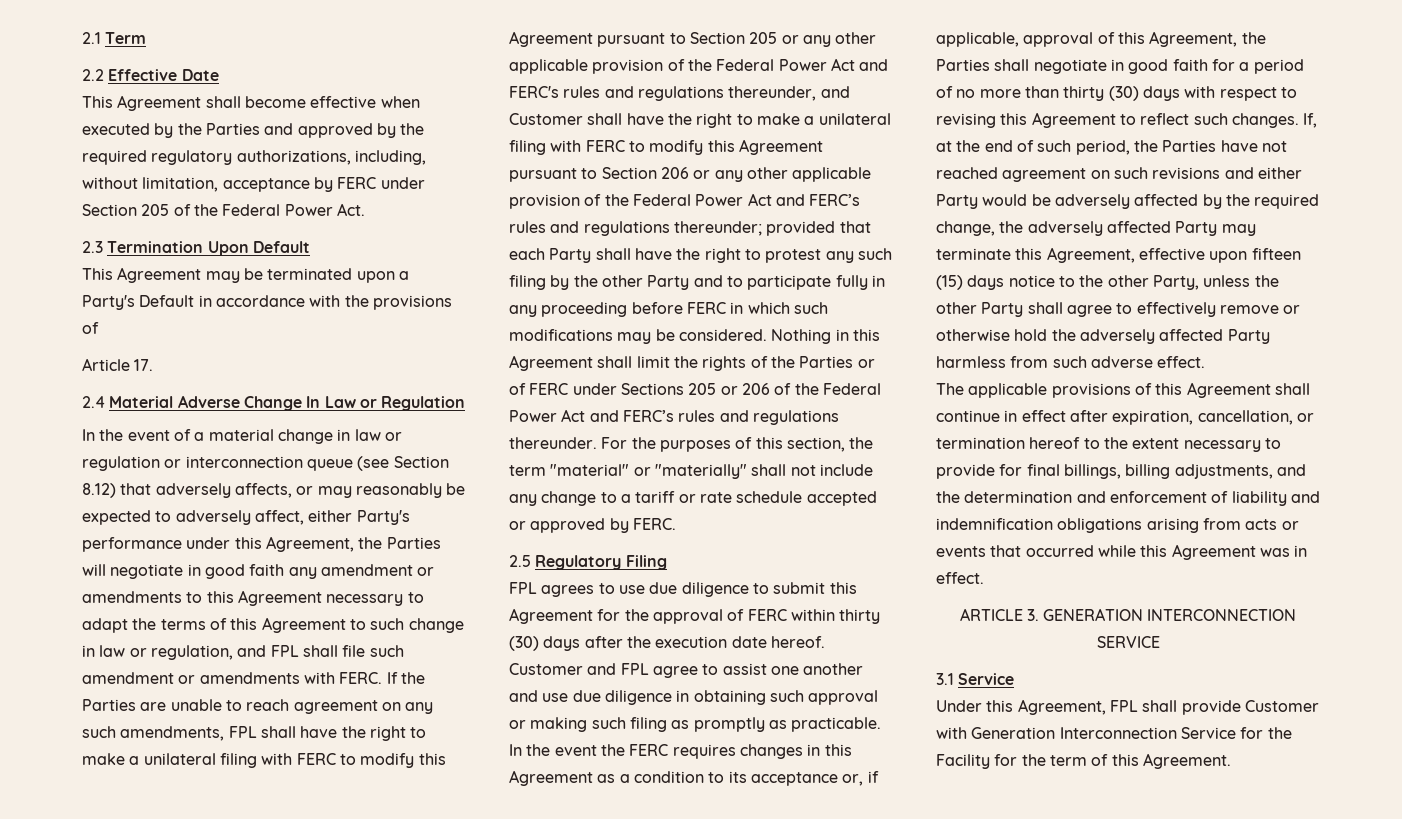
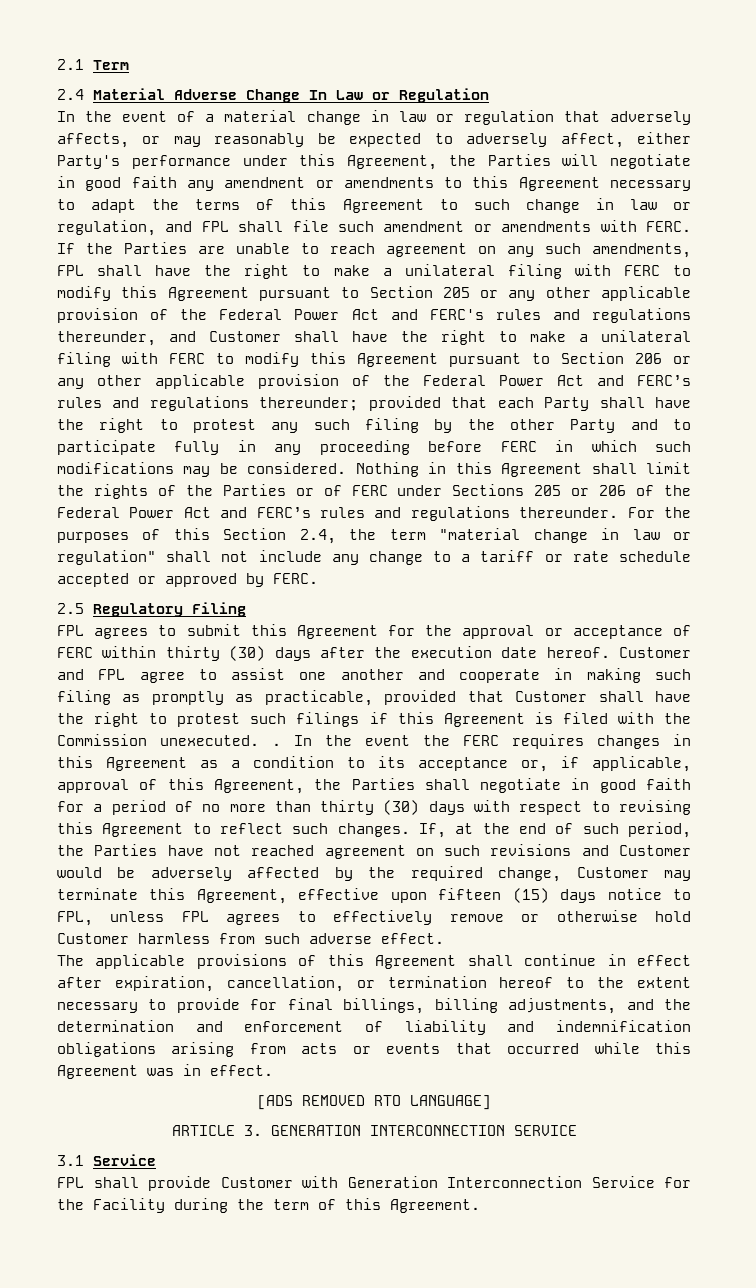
[82,69,219,81] [82,95,420,111] [82,123,425,138] [82,150,426,165] [82,177,425,192] [82,203,365,216] [82,241,310,256] [82,267,409,283] [82,295,452,310] [82,322,99,334] [82,358,154,371] // 2.2 Effective Date // This Agreement shall become effective when executed by the Parties and approved by the required regulatory authorizations, including, without limitation, acceptance by FERC under Section 205 of the Federal Power Act. // 2.3 Termination Upon Default // This Agreement may be terminated upon a Party's Default in accordance with the provisions of // Article 17. -> (129, 65) none
[164,456,449,471] [82,483,116,498] or interconnection queue (see Section 8.12) -> (554, 117) none
[786,437,874,452] [509,464,747,479] section, the term "material" or "materially" -> [223,528,691,544] [57,550,156,565] Section 2.4, the term "material change in law or regulation"
[618,582,769,597] use due diligence to -> (177, 630) none
(723, 616) none -> [544,625,663,639] or acceptance
[542,690,879,705] [509,720,526,729] use due diligence in obtaining such approval or -> [459,668,573,683] cooperate in
[791,717,882,732] practicable. -> [264,690,692,706] [57,712,691,727] [57,734,281,746] practicable, provided that Customer shall have the right to protest such filings if this Agreement is filed with the Commission unexecuted. .
[1257,167,1302,179] [936,194,978,209] either Party -> [619,845,691,856] Customer
[999,221,1218,236] the adversely affected Party -> [576,867,649,878] Customer
[1079,275,1279,290] [936,302,1112,317] the other Party, unless the other Party shall agree -> [57,911,281,926] FPL, unless FPL agrees
[1051,329,1270,344] the adversely affected Party -> [57,933,129,944] Customer
(984, 578) none -> [257,1095,491,1110] // [ADS REMOVED RTO LANGUAGE]
[936,699,1106,715] Under this Agreement, -> (156, 1160) none
[994,754,1018,766] for -> [174,1198,228,1213] during

